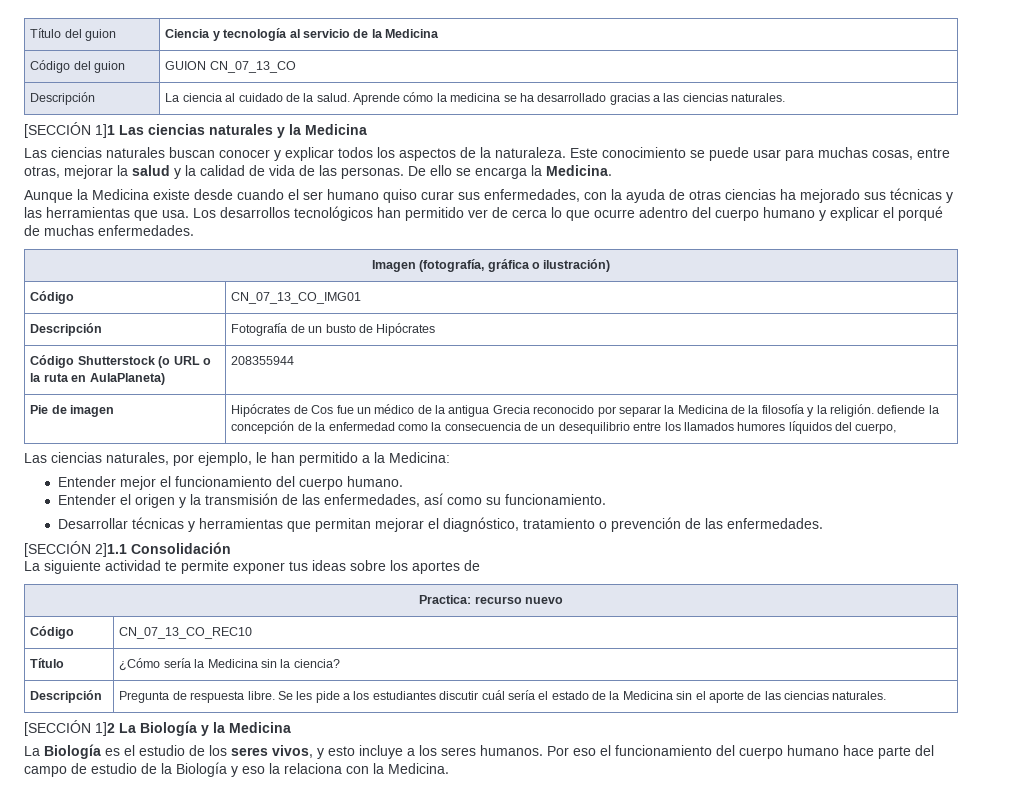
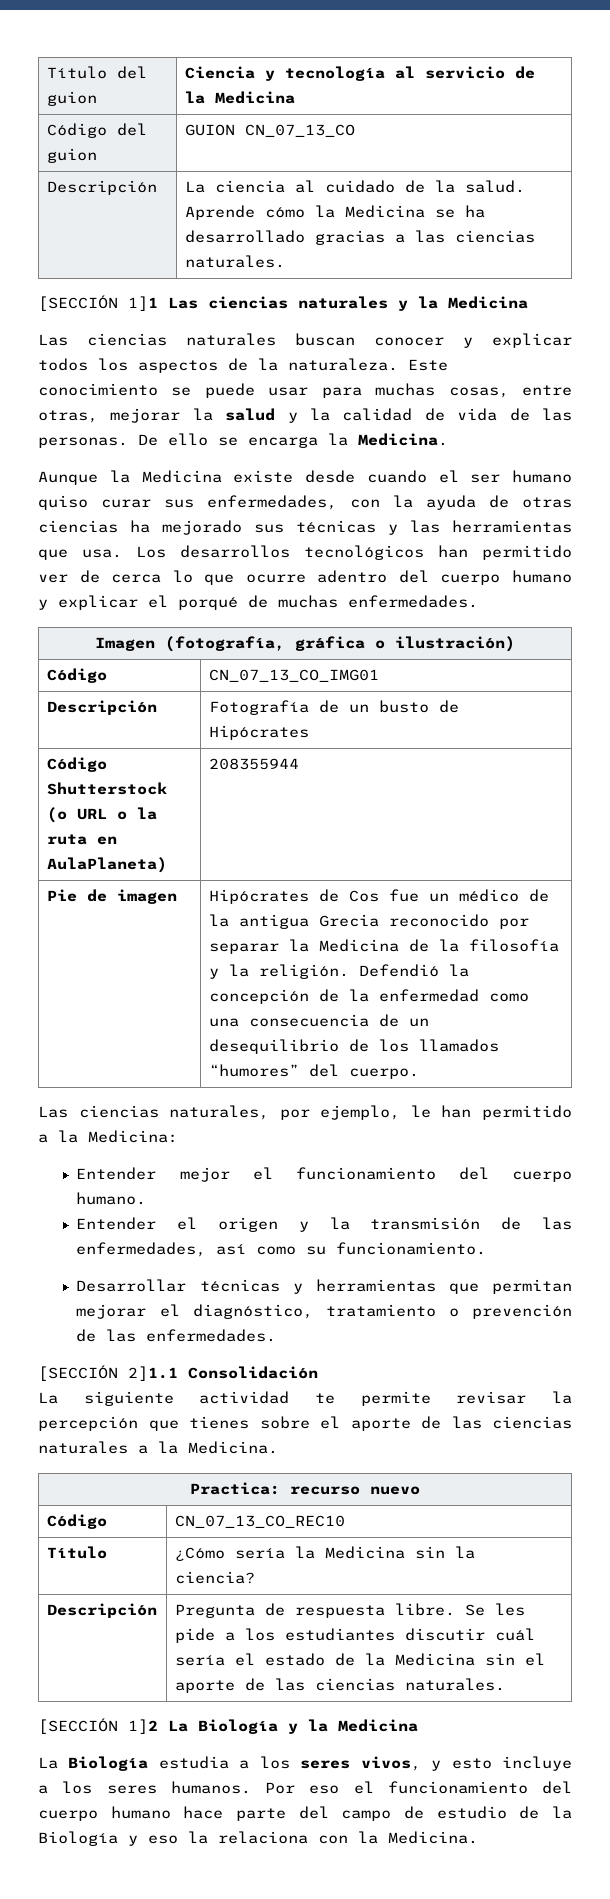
[450,93,501,102] medicina -> [344,205,425,218] Medicina
[877,405,926,414] defiende -> [358,964,439,977] Defendió
[431,422,442,431] la -> [208,1018,239,1027] una
[633,422,662,431] entre -> [348,1039,369,1052] de
[737,421,897,434] humores líquidos del cuerpo, -> [208,1064,419,1079] “humores” del cuerpo.
[233,560,480,574] exponer tus ideas sobre los aportes de -> [456,1391,572,1404] [38,1416,572,1431] [38,1441,278,1454] revisar la percepción que tienes sobre el aporte de las ciencias naturales a la Medicina.
[105,745,205,756] es el estudio de -> [158,1756,250,1769] estudia a

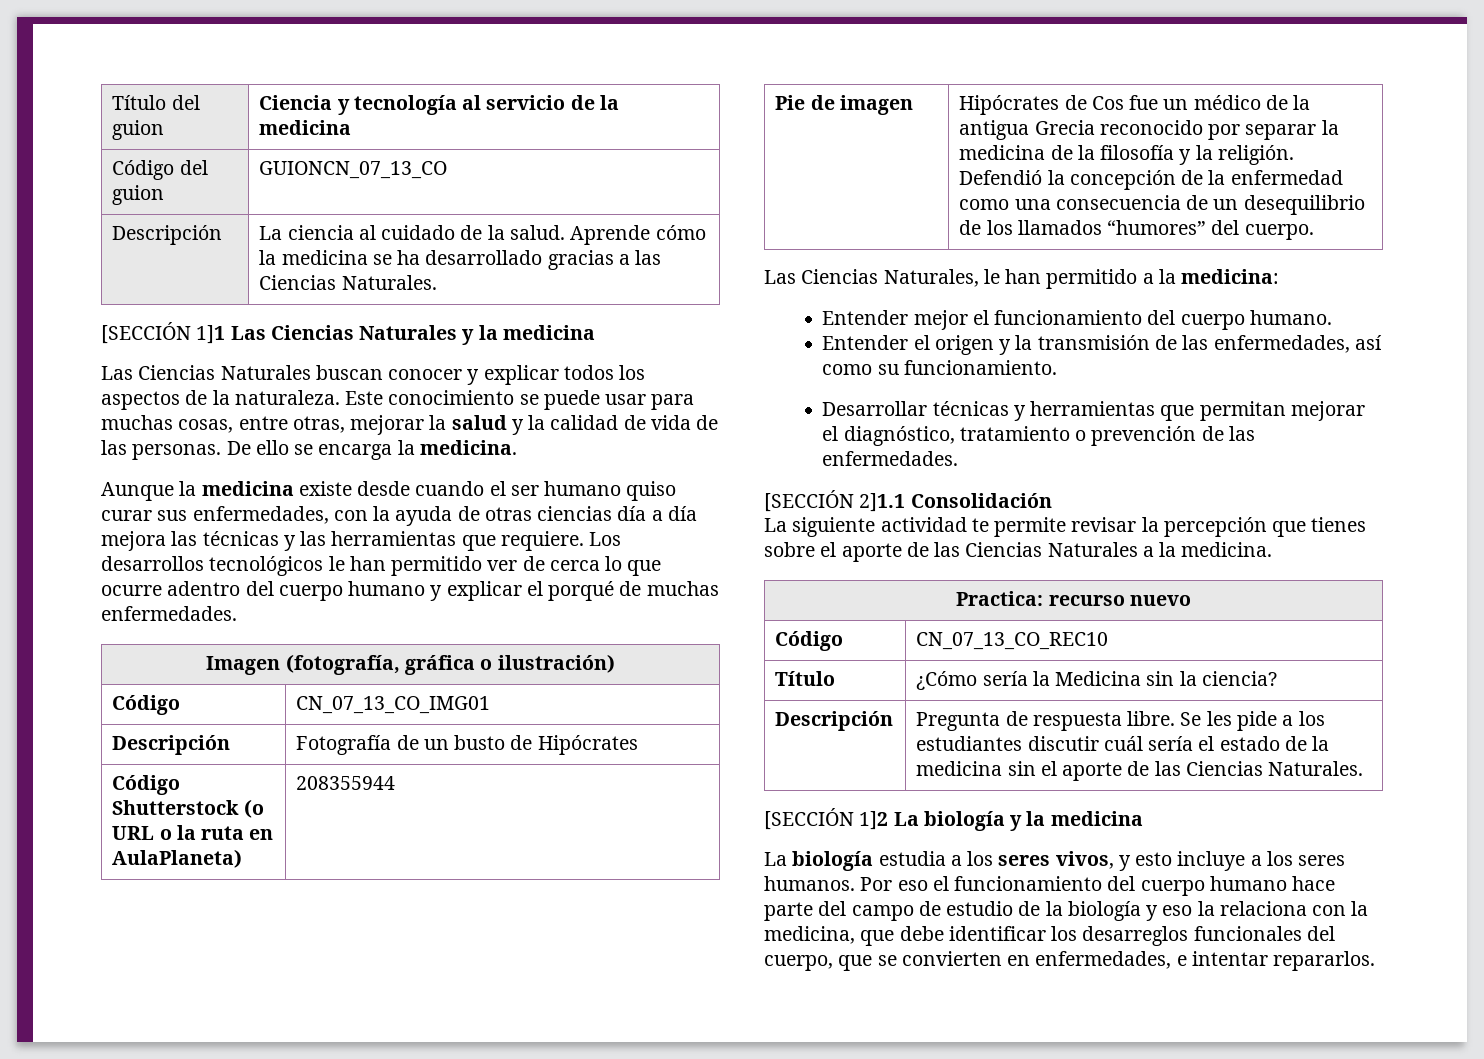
[214,91,295,104] Medicina -> [259,120,352,135] medicina
[184,124,355,137] GUION CN_07_13_CO -> [259,161,448,179] GUIONCN_07_13_CO
[344,205,425,218] Medicina -> [281,250,368,265] medicina
[454,230,535,243] [184,255,285,268] ciencias naturales. -> [259,275,437,290] Ciencias Naturales.
[208,296,528,311] [38,333,276,346] ciencias naturales y la Medicina // Las ciencias naturales -> [270,325,595,345] [101,365,311,380] Ciencias Naturales y la medicina // Las Ciencias Naturales
[358,433,448,446] Medicina. -> [419,440,517,455] medicina.
[141,470,222,483] Medicina -> [201,481,294,496] medicina
[130,520,284,535] ha mejorado sus -> [617,506,697,521] [101,531,198,551] día a día mejora las
[82,549,122,558] usa. -> [500,531,584,551] requiere.
(424, 552) none -> [328,556,345,571] le
[318,939,399,952] Medicina -> [959,145,1046,160] medicina
[78,1105,401,1120] ciencias naturales, por ejemplo, -> [801,269,979,287] Ciencias Naturales,
[88,1130,178,1143] Medicina: -> [1181,269,1280,284] medicina:
[492,1416,572,1429] [38,1441,278,1454] ciencias naturales a la Medicina. -> [965,542,1273,557] Ciencias Naturales a la medicina.
[394,1653,475,1666] Medicina -> [916,761,1003,776] medicina
[314,1678,505,1691] ciencias naturales. -> [1186,761,1364,776] Ciencias Naturales.
[198,1719,418,1734] [38,1756,149,1771] Biología y la Medicina // La Biología -> [923,811,1143,831] [764,851,874,871] biología y la medicina // La biología
[38,1831,118,1846] Biología -> [1067,901,1141,921] biología
[388,1831,478,1844] Medicina. -> [764,926,1335,946] [764,951,1376,971] medicina, que debe identificar los desarreglos funcionales del cuerpo, que se convierten en enfermedades, e intentar repararlos.

